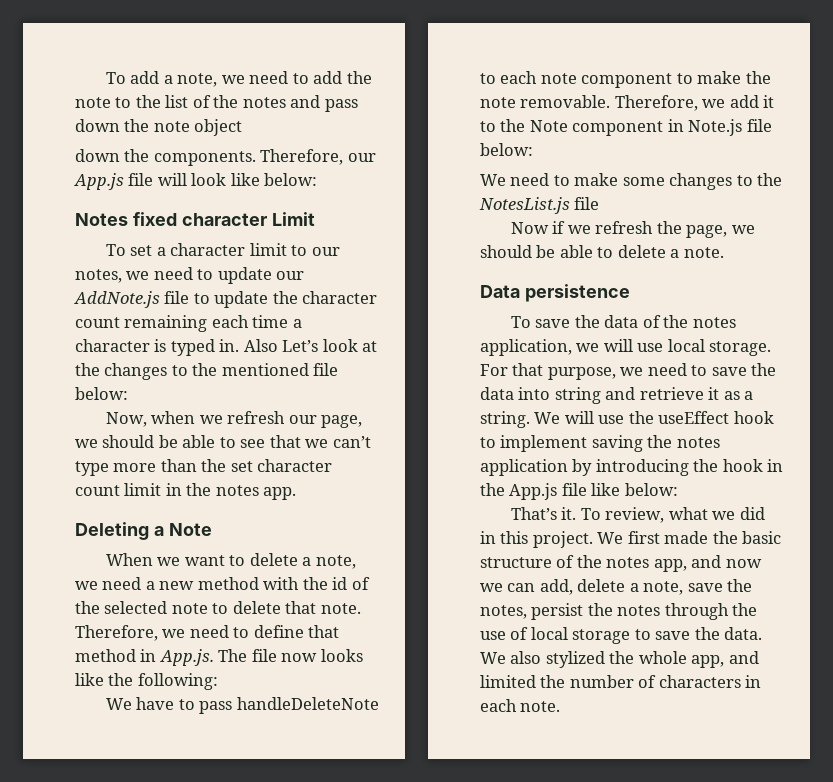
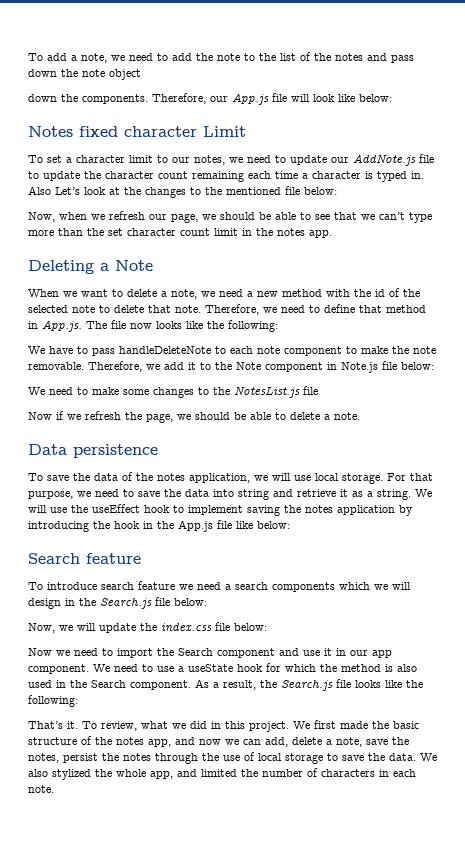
(678, 489) none -> [28,553,141,564] [28,581,411,592] [28,597,207,609] [28,622,267,633] [28,648,392,658] [28,663,417,674] [28,679,423,691] [28,695,78,707] // Search feature // To introduce search feature we need a search components which we will design in the Search.js file below: // Now, we will update the index.css file below: // Now we need to import the Search component and use it in our app component. We need to use a useState hook for which the method is also used in the Search component. As a result, the Search.js file looks like the following:

